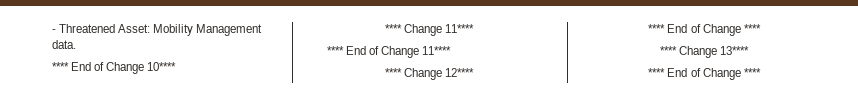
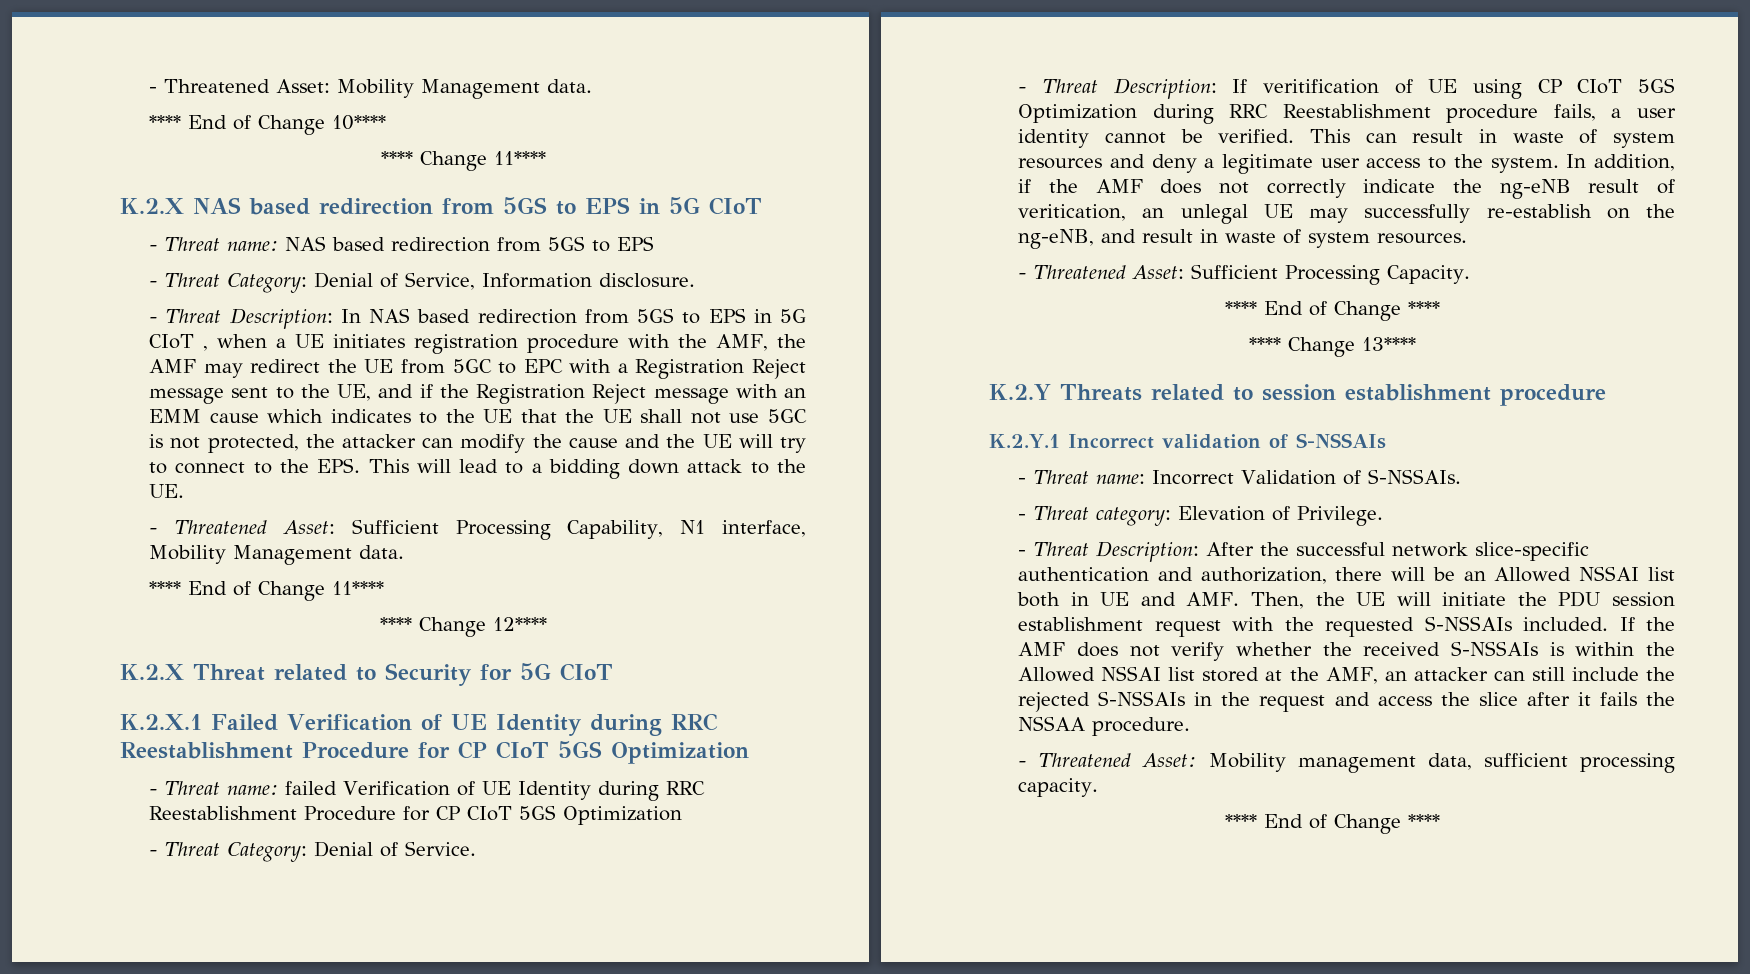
(475, 28) none -> [120,197,762,215] [149,236,655,252] [149,272,696,293] [149,308,807,329] [149,334,806,354] [149,359,806,379] [149,384,807,404] [149,409,808,424] [149,434,806,453] [149,458,806,479] [149,484,185,498] [149,519,806,540] [149,545,405,565] // K.2.X NAS based redirection from 5GS to EPS in 5G CIoT // - Threat name: NAS based redirection from 5GS to EPS // - Threat Category: Denial of Service, Information disclosure. // - Threat Description: In NAS based redirection from 5GS to EPS in 5G CIoT , when a UE initiates registration procedure with the AMF, the AMF may redirect the UE from 5GC to EPC with a Registration Reject message sent to the UE, and if the Registration Reject message with an EMM cause which indicates to the UE that the UE shall not use 5GC is not protected, the attacker can modify the cause and the UE will try to connect to the EPS. This will lead to a bidding down attack to the UE. // - Threatened Asset: Sufficient Processing Capability, N1 interface, Mobility Management data.
(475, 72) none -> [120,663,613,686] [120,713,718,736] [120,741,749,764] [149,781,706,801] [149,805,683,825] [149,841,477,862] [1018,78,1675,99] [1018,104,1676,124] [1018,129,1675,148] [1018,154,1675,174] [1018,179,1675,199] [1018,204,1675,224] [1018,229,1468,249] [1018,264,1471,285] // K.2.X Threat related to Security for 5G CIoT // K.2.X.1 Failed Verification of UE Identity during RRC Reestablishment Procedure for CP CIoT 5GS Optimization // - Threat name: failed Verification of UE Identity during RRC Reestablishment Procedure for CP CIoT 5GS Optimization // - Threat Category: Denial of Service. // - Threat Description: If veritification of UE using CP CIoT 5GS Optimization during RRC Reestablishment procedure fails, a user identity cannot be verified. This can result in waste of system resources and deny a legitimate user access to the system. In addition, if the AMF does not correctly indicate the ng-eNB result of veritication, an unlegal UE may successfully re-establish on the ng-eNB, and result in waste of system resources. // - Threatened Asset: Sufficient Processing Capacity.
(750, 50) none -> [989,384,1606,406] [989,433,1386,449] [1018,469,1462,485] [1018,506,1384,526] [1018,541,1590,562] [1018,566,1675,584] [1017,591,1675,609] [1018,616,1675,637] [1018,641,1675,661] [1018,666,1675,684] [1018,691,1675,712] [1018,716,1191,736] [1018,753,1675,773] [1018,778,1099,797] // K.2.Y Threats related to session establishment procedure // K.2.Y.1 Incorrect validation of S-NSSAIs // - Threat name: Incorrect Validation of S-NSSAIs. // - Threat category: Elevation of Privilege. // - Threat Description: After the successful network slice-specific authentication and authorization, there will be an Allowed NSSAI list both in UE and AMF. Then, the UE will initiate the PDU session establishment request with the requested S-NSSAIs included. If the AMF does not verify whether the received S-NSSAIs is within the Allowed NSSAI list stored at the AMF, an attacker can still include the rejected S-NSSAIs in the request and access the slice after it fails the NSSAA procedure. // - Threatened Asset: Mobility management data, sufficient processing capacity.

